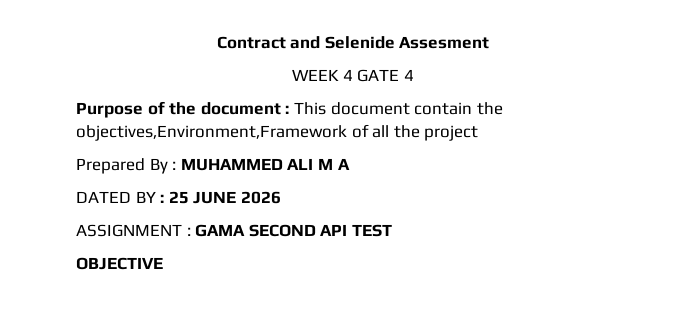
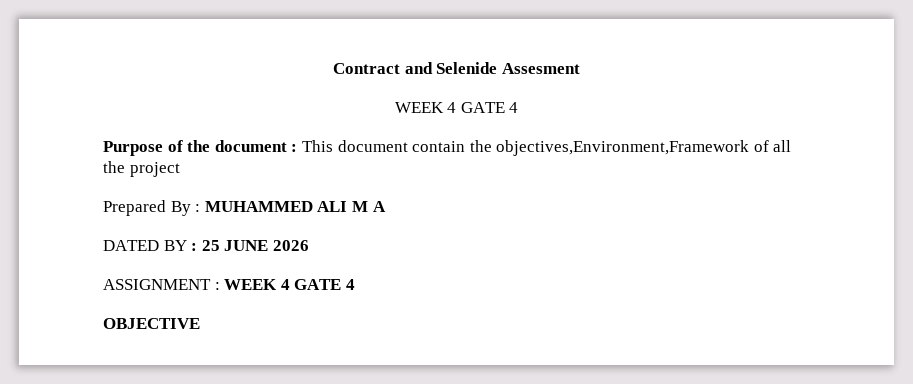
[195,224,392,237] GAMA SECOND API TEST -> [224,279,355,290] WEEK 4 GATE 4

